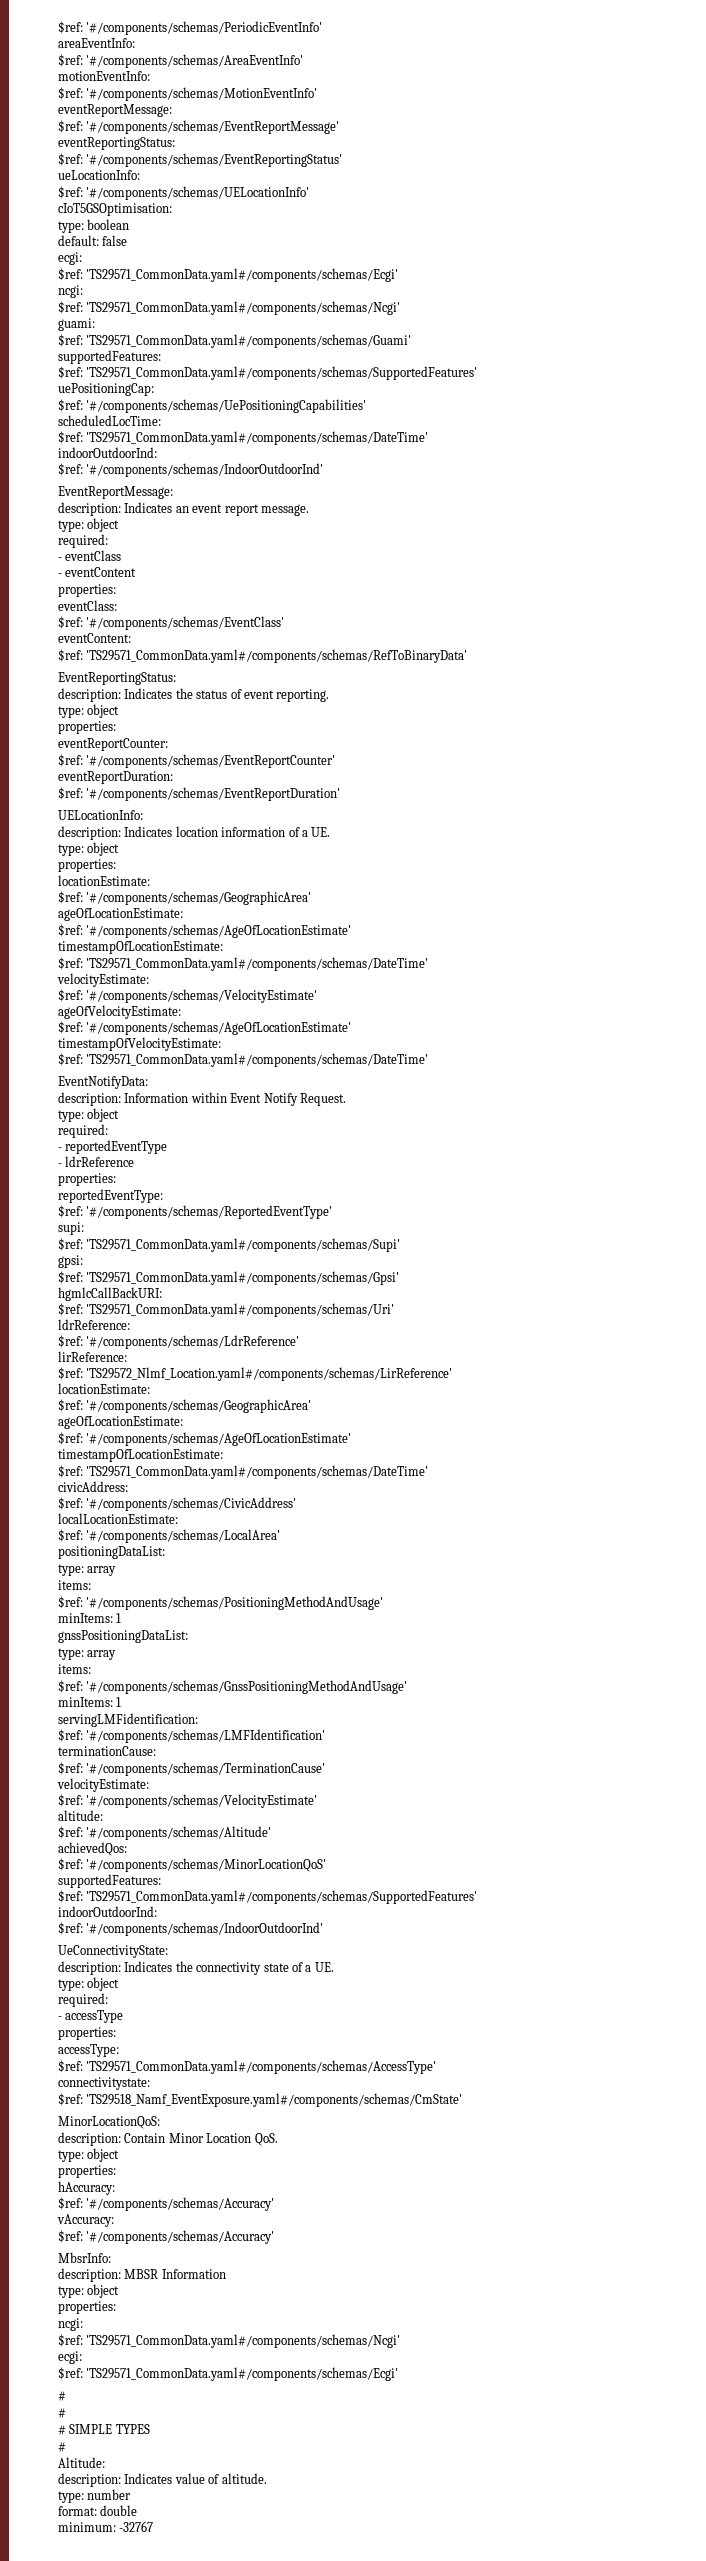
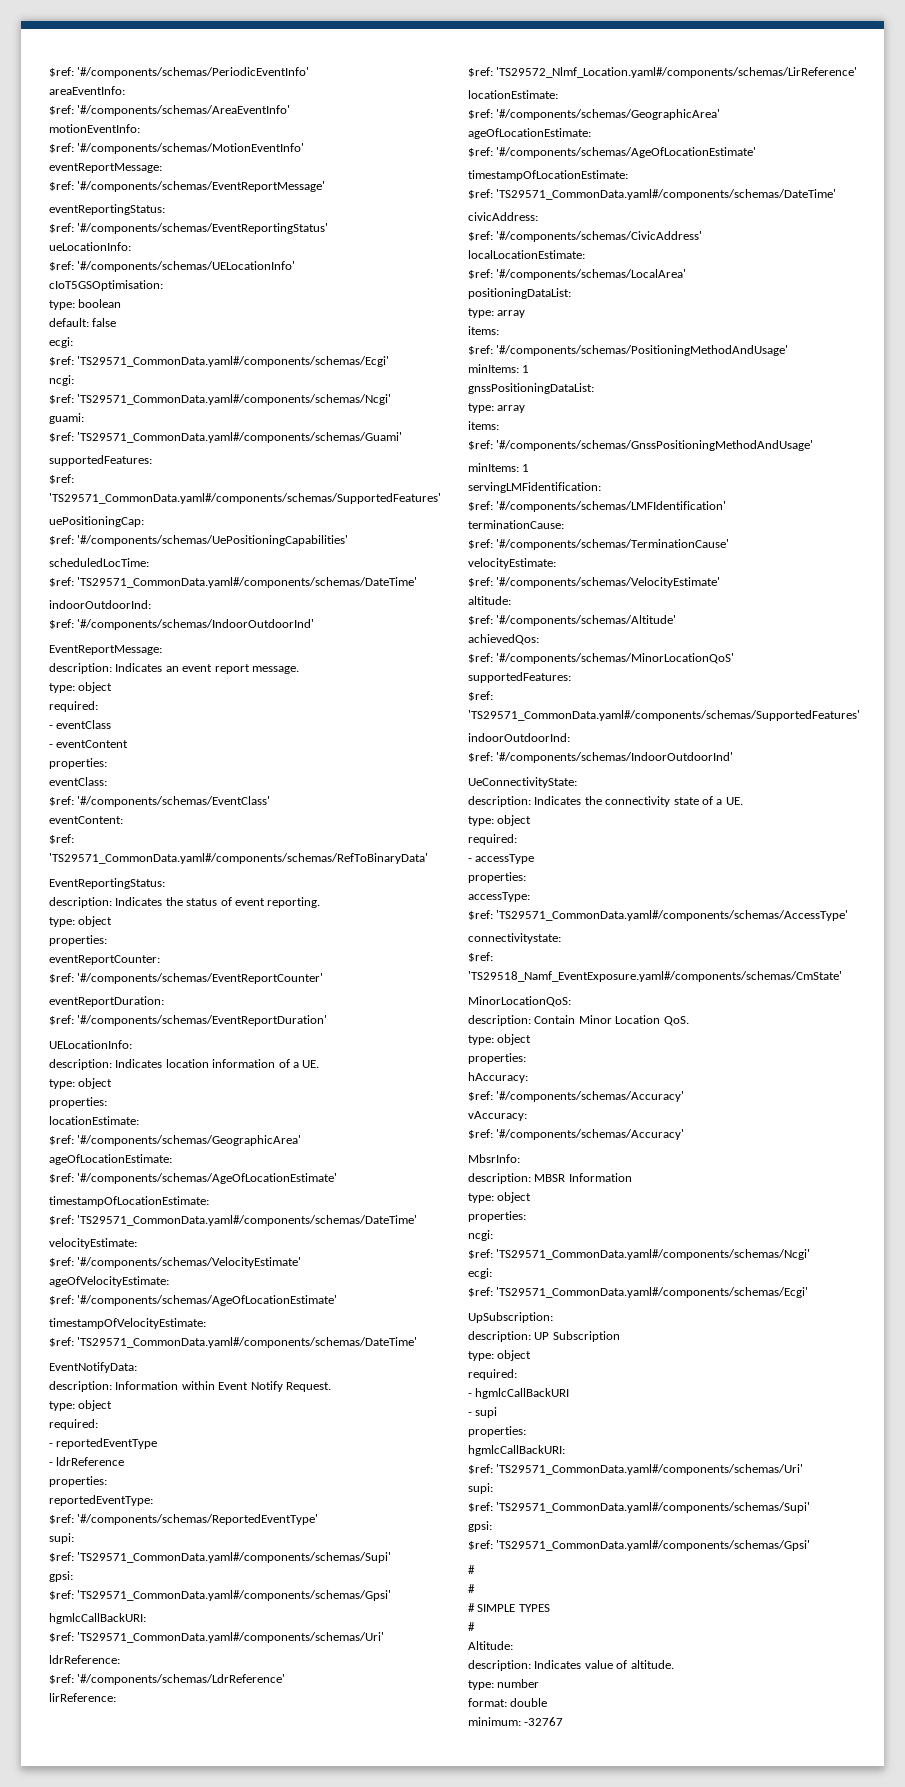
(399, 2374) none -> [468,1312,553,1323] [468,1331,620,1342] [468,1350,532,1361] [468,1369,517,1380] [468,1388,570,1399] [468,1407,498,1418] [468,1426,526,1437] [468,1445,565,1456] [468,1464,804,1475] [468,1483,493,1494] [468,1502,811,1513] [468,1521,492,1532] [468,1540,811,1551] // UpSubscription: // description: UP Subscription // type: object // required: // - hgmlcCallBackURI // - supi // properties: // hgmlcCallBackURI: // $ref: 'TS29571_CommonData.yaml#/components/schemas/Uri' // supi: // $ref: 'TS29571_CommonData.yaml#/components/schemas/Supi' // gpsi: // $ref: 'TS29571_CommonData.yaml#/components/schemas/Gpsi'

